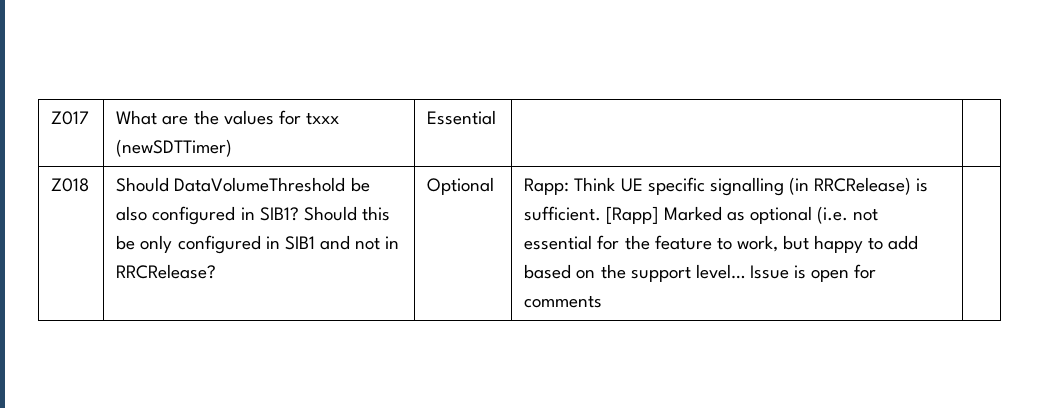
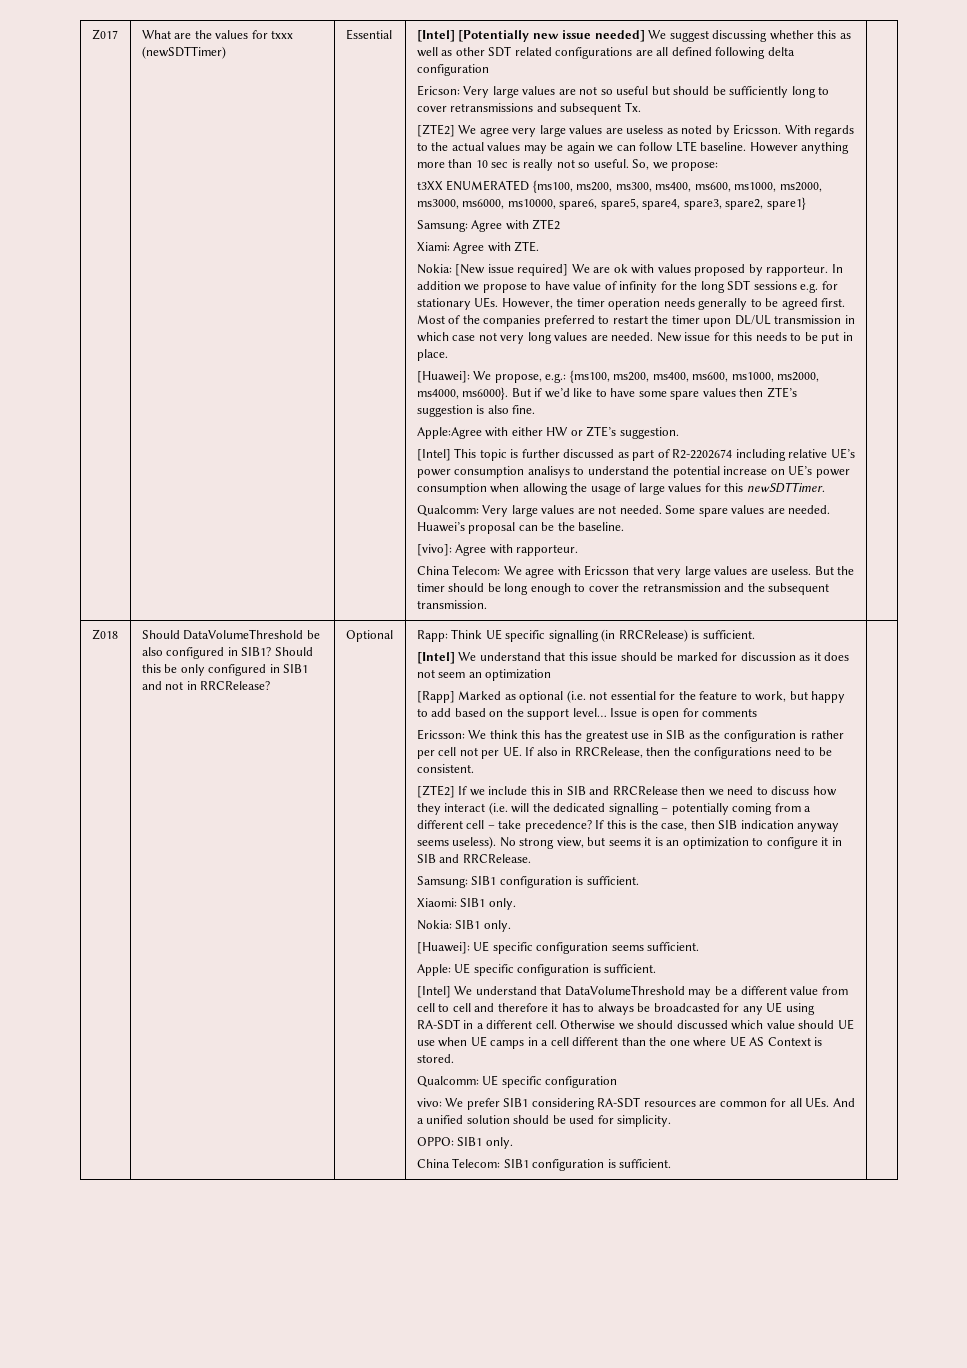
(497, 117) none -> [416,30,851,42] [416,46,795,59] [416,64,489,76] [416,85,830,98] [416,102,641,115] [416,124,855,137] [416,141,850,154] [416,159,719,171] [416,180,822,193] [416,197,806,210] [416,219,561,232] [416,241,540,254] [416,264,843,276] [416,280,838,293] [416,297,846,310] [416,315,855,327] [416,332,853,344] [416,349,448,361] [416,370,820,383] [416,387,797,400] [416,405,536,417] [416,426,679,439] [416,448,855,461] [416,465,850,478] [416,482,825,495] [416,505,831,517] [416,522,625,534] [416,544,579,556] [416,565,855,578] [416,583,830,595] [416,600,487,609] [Intel] [Potentially new issue needed] We suggest discussing whether this as well as other SDT related configurations are all defined following delta configuration // Ericson: Very large values are not so useful but should be sufficiently long to cover retransmissions and subsequent Tx. // [ZTE2] We agree very large values are useless as noted by Ericsson. With regards to the actual values may be again we can follow LTE baseline. However anything more than 10 sec is really not so useful. So, we propose: // t3XX ENUMERATED {ms100, ms200, ms300, ms400, ms600, ms1000, ms2000, ms3000, ms6000, ms10000, spare6, spare5, spare4, spare3, spare2, spare1} // Samsung: Agree with ZTE2 // Xiami: Agree with ZTE. // Nokia: [New issue required] We are ok with values proposed by rapporteur. In addition we propose to have value of infinity for the long SDT sessions e.g. for stationary UEs. However, the timer operation needs generally to be agreed first. Most of the companies preferred to restart the timer upon DL/UL transmission in which case not very long values are needed. New issue for this needs to be put in place. // [Huawei]: We propose, e.g.: {ms100, ms200, ms400, ms600, ms1000, ms2000, ms4000, ms6000}. But if we’d like to have some spare values then ZTE’s suggestion is also fine. // Apple:Agree with either HW or ZTE’s suggestion. // [Intel] This topic is further discussed as part of R2-2202674 including relative UE’s power consumption analisys to understand the potential increase on UE’s power consumption when allowing the usage of large values for this newSDTTimer. // Qualcomm: Very large values are not needed. Some spare values are needed. Huawei’s proposal can be the baseline. // [vivo]: Agree with rapporteur. // China Telecom: We agree with Ericsson that very large values are useless. But the timer should be long enough to cover the retransmission and the subsequent transmission.
(602, 213) none -> [416,652,850,664] [416,669,552,681] // [Intel] We understand that this issue should be marked for discussion as it does not seem an optimization //
(603, 302) none -> [416,729,844,742] [416,746,832,759] [416,764,474,773] [416,785,837,798] [416,802,812,815] [416,820,840,832] [416,836,842,849] [416,854,531,863] [416,876,639,888] [416,898,516,910] [416,920,511,932] [416,941,700,954] [416,963,657,976] [416,985,848,998] [416,1002,815,1015] [416,1019,854,1030] [416,1036,823,1049] [416,1054,454,1063] [416,1075,618,1088] [416,1097,855,1110] [416,1115,672,1127] [416,1137,513,1149] [416,1158,672,1171] // Ericsson: We think this has the greatest use in SIB as the configuration is rather per cell not per UE. If also in RRCRelease, then the configurations need to be consistent. // [ZTE2] If we include this in SIB and RRCRelease then we need to discuss how they interact (i.e. will the dedicated signalling – potentially coming from a different cell – take precedence? If this is the case, then SIB indication anyway seems useless). No strong view, but seems it is an optimization to configure it in SIB and RRCRelease. // Samsung: SIB1 configuration is sufficient. // Xiaomi: SIB1 only. // Nokia: SIB1 only. // [Huawei]: UE specific configuration seems sufficient. // Apple: UE specific configuration is sufficient. // [Intel] We understand that DataVolumeThreshold may be a different value from cell to cell and therefore it has to always be broadcasted for any UE using RA-SDT in a different cell. Otherwise we should discussed which value should UE use when UE camps in a cell different than the one where UE AS Context is stored. // Qualcomm: UE specific configuration // vivo: We prefer SIB1 considering RA-SDT resources are common for all UEs. And a unified solution should be used for simplicity. // OPPO: SIB1 only. // China Telecom: SIB1 configuration is sufficient.

